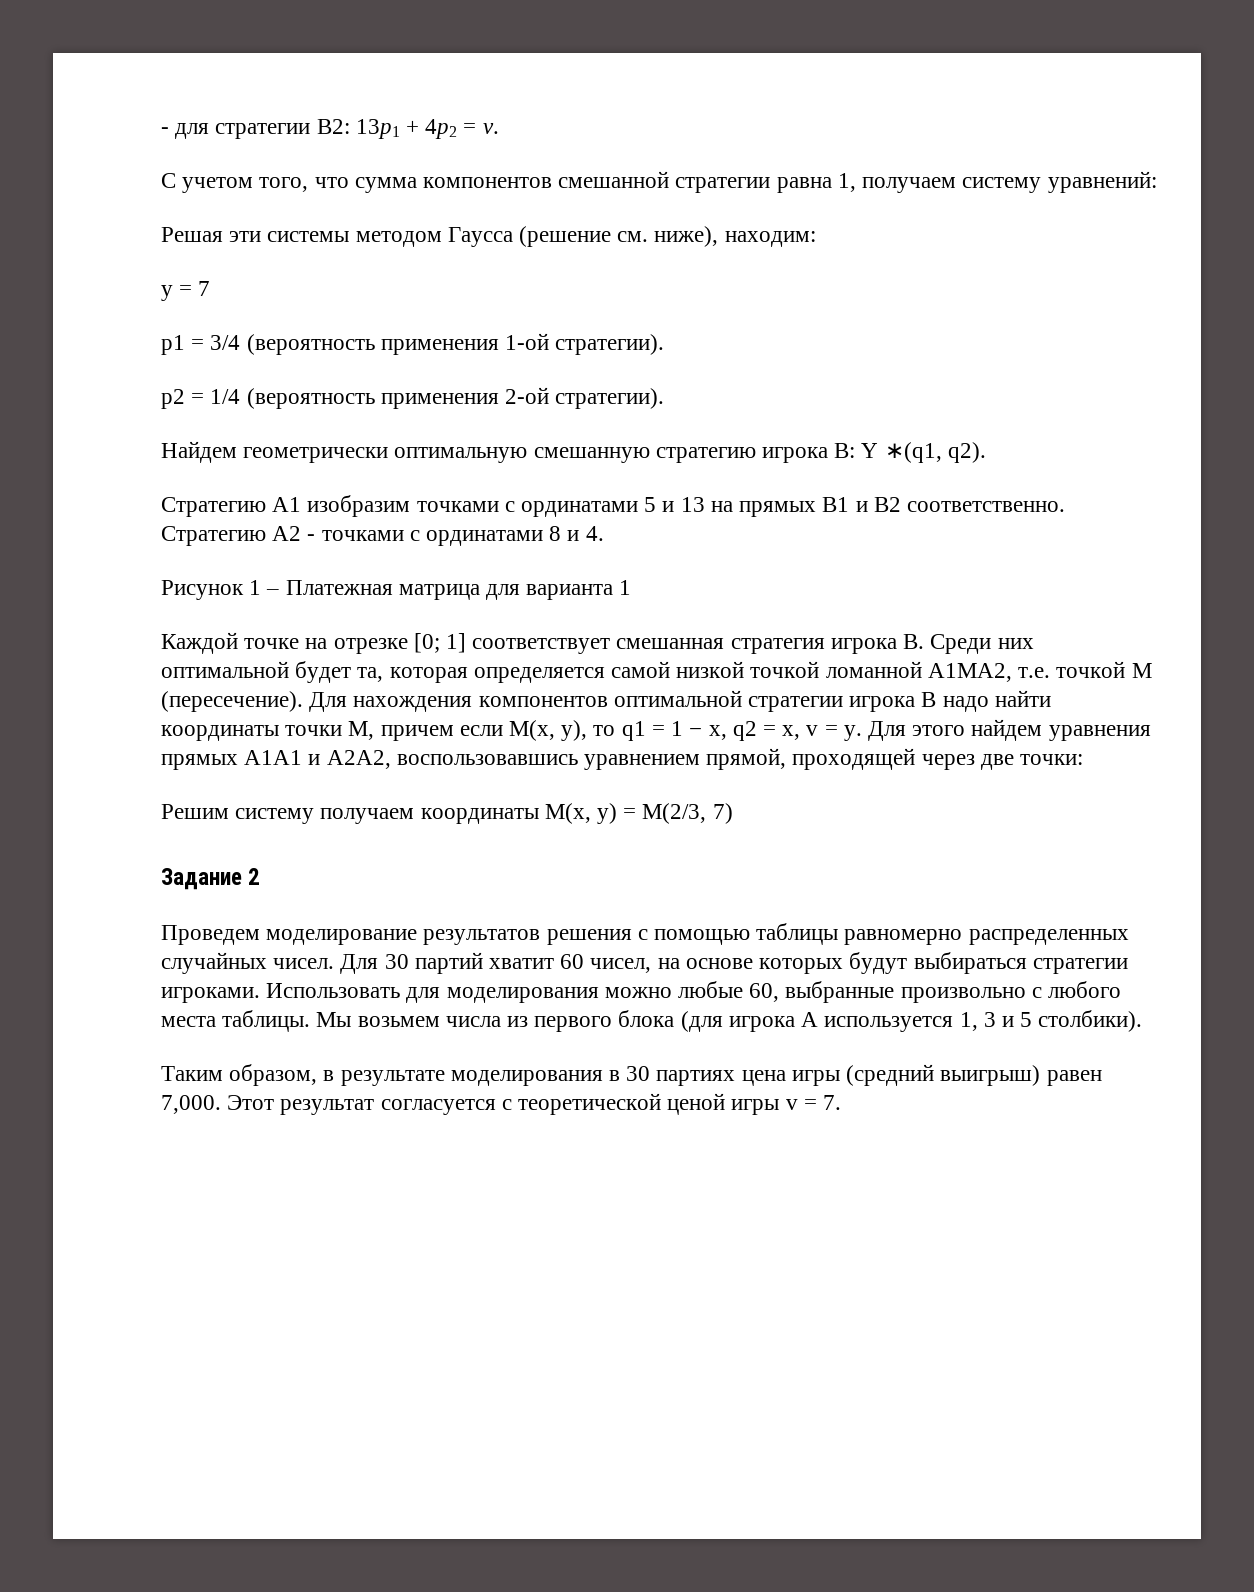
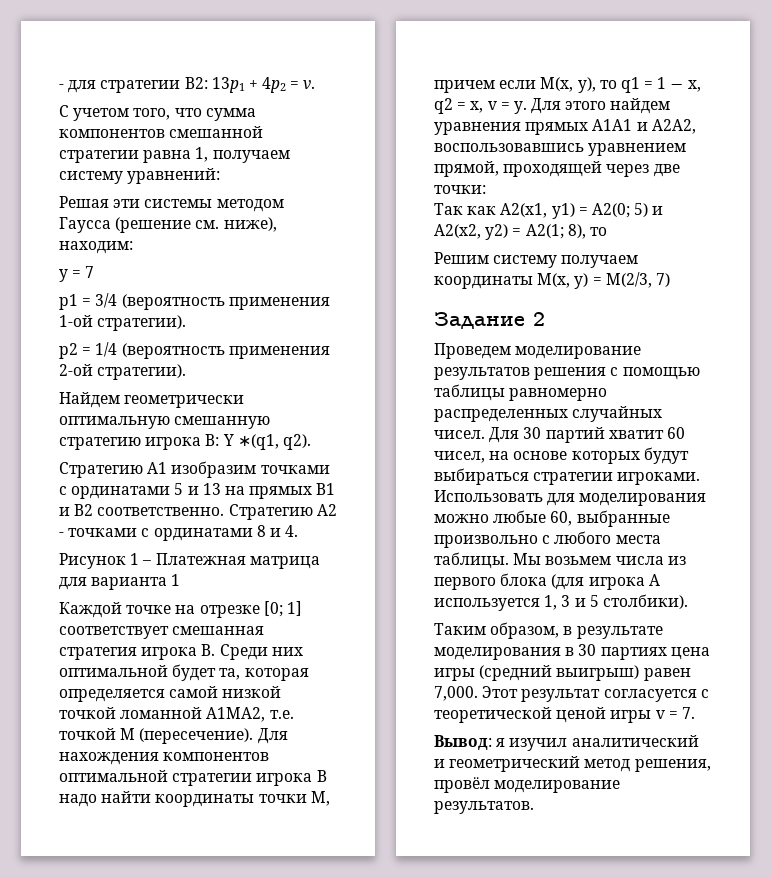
(1084, 759) none -> [434,203,664,219] [434,224,607,240] // Так как A2(x1, y1) = A2(0; 5) и A2(x2, y2) = A2(1; 8), то
(842, 1102) none -> [434,735,699,751] [434,756,711,772] [434,777,621,793] [434,801,534,814] // Вывод: я изучил аналитический и геометрический метод решения, провёл моделирование результатов.

